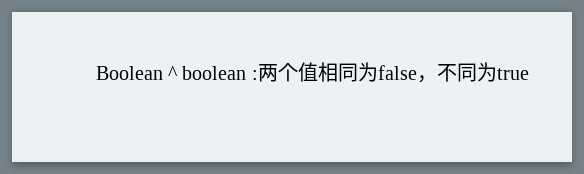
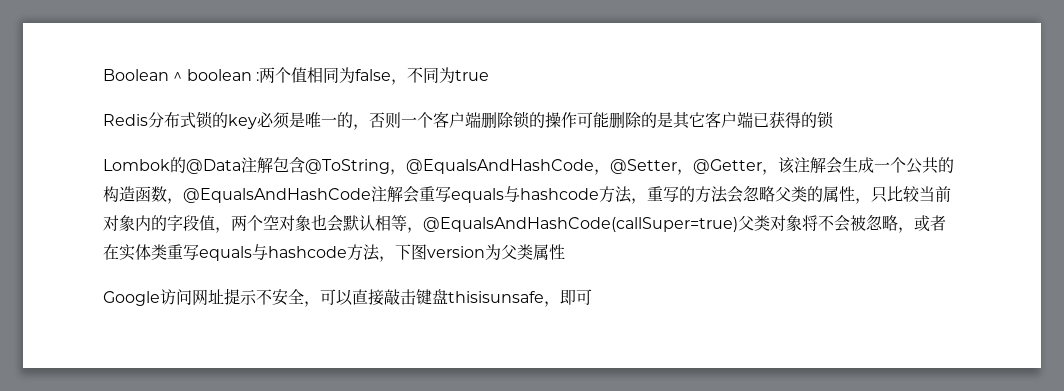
(529, 74) none -> [103,111,834,130] [103,157,954,175] [103,186,951,204] [103,214,946,233] [103,244,565,262] [103,288,592,307] // Redis分布式锁的key必须是唯一的，否则一个客户端删除锁的操作可能删除的是其它客户端已获得的锁 // Lombok的@Data注解包含@ToString，@EqualsAndHashCode，@Setter，@Getter，该注解会生成一个公共的构造函数，@EqualsAndHashCode注解会重写equals与hashcode方法，重写的方法会忽略父类的属性，只比较当前对象内的字段值，两个空对象也会默认相等，@EqualsAndHashCode(callSuper=true)父类对象将不会被忽略，或者在实体类重写equals与hashcode方法，下图version为父类属性 // Google访问网址提示不安全，可以直接敲击键盘thisisunsafe，即可

